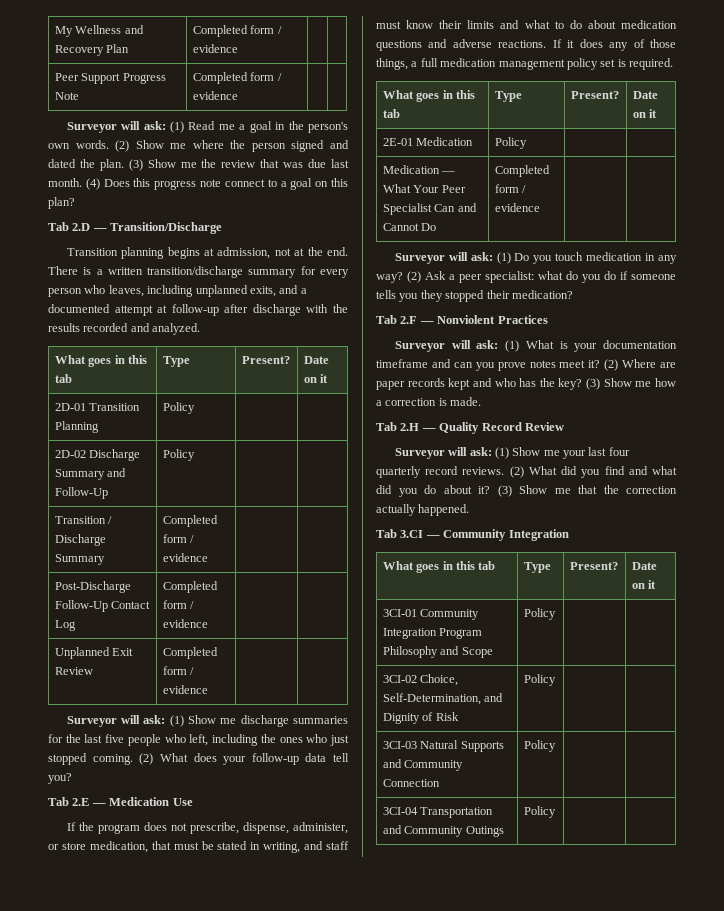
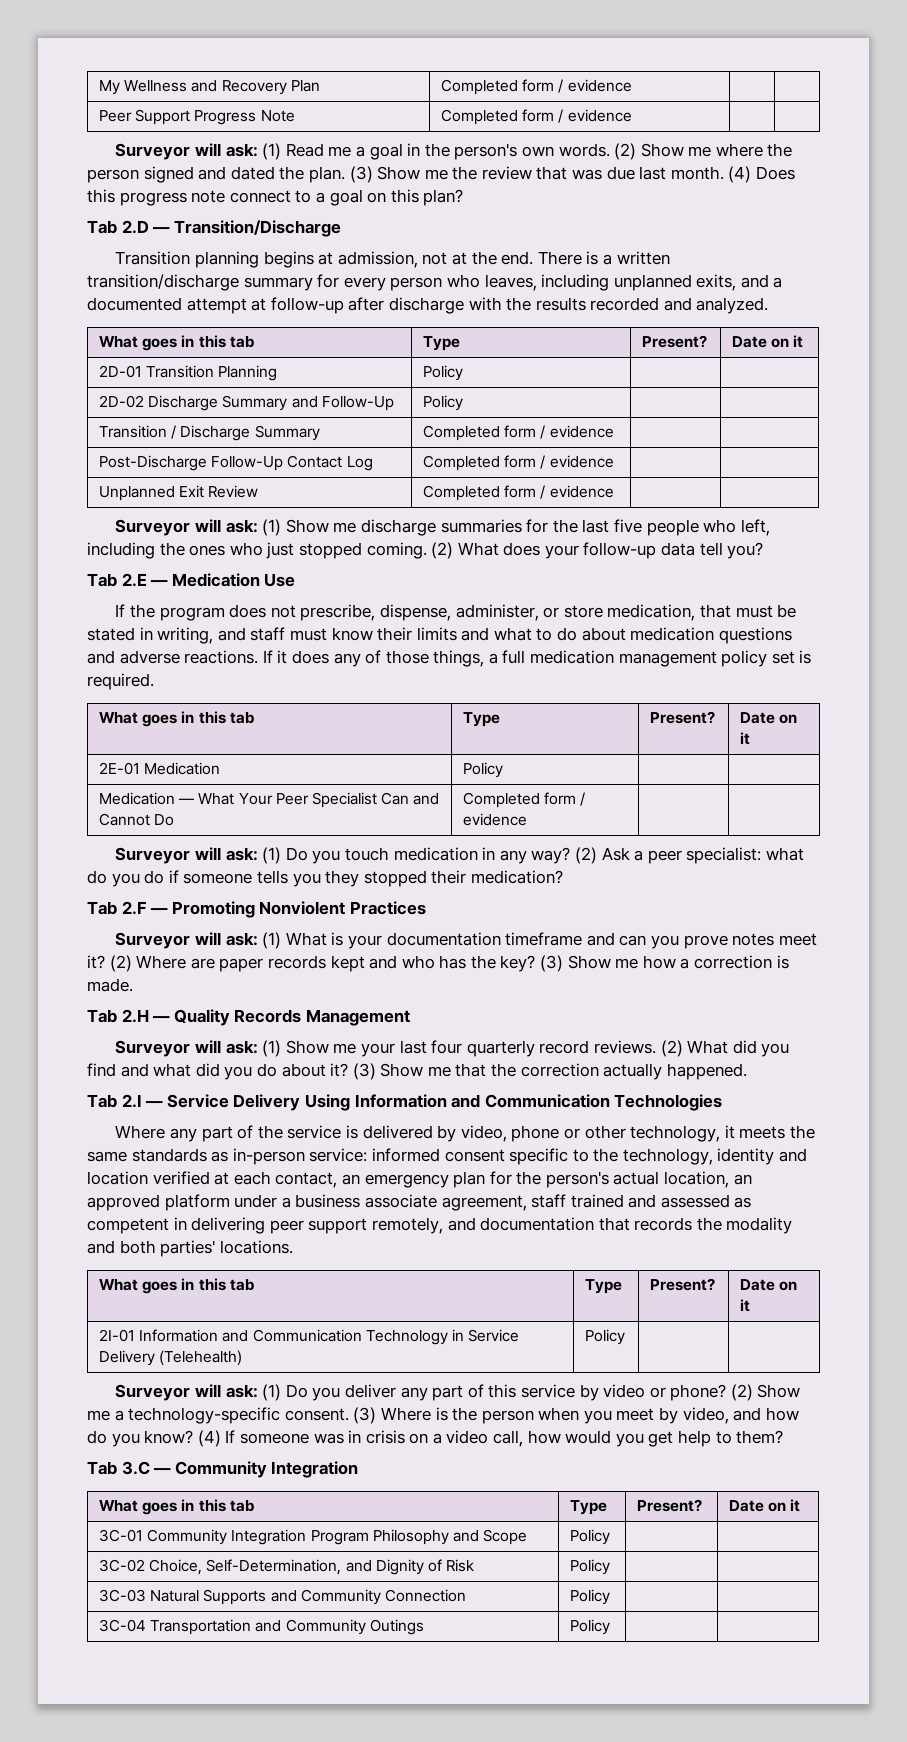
(434, 322) none -> [171,901,255,918] Promoting
[481,422,564,431] Record Review -> [234,1009,410,1026] Records Management
[400,530,424,538] 3.CI -> [121,1094,723,1111] [115,1125,815,1142] [87,1148,808,1165] [87,1171,752,1188] [87,1194,752,1211] [87,1217,793,1234] [87,1240,293,1257] [99,1278,254,1294] [585,1279,623,1294] [650,1278,716,1291] [740,1279,798,1291] [740,1299,751,1312] [99,1329,520,1345] [99,1350,243,1366] [585,1329,626,1345] [115,1384,801,1401] [87,1407,799,1424] [87,1430,784,1447] [87,1461,150,1475] 2.I — Service Delivery Using Information and Communication Technologies // Where any part of the service is delivered by video, phone or other technology, it meets the same standards as in-person service: informed consent specific to the technology, identity and location verified at each contact, an emergency plan for the person's actual location, an approved platform under a business associate agreement, staff trained and assessed as competent in delivering peer support remotely, and documentation that records the modality and both parties' locations. // What goes in this tab | Type | Present? | Date on it // 2I-01 Information and Communication Technology in Service Delivery (Telehealth) | Policy | | // Surveyor will ask: (1) Do you deliver any part of this service by video or phone? (2) Show me a technology-specific consent. (3) Where is the person when you meet by video, and how do you know? (4) If someone was in crisis on a video call, how would you get help to them? // Tab 3.C
[382,609,417,617] 3CI-01 -> [99,1529,144,1542] 3C-01
[382,675,417,683] 3CI-02 -> [99,1559,146,1572] 3C-02
[382,741,417,749] 3CI-03 -> [99,1589,147,1602] 3C-03
[382,807,418,815] 3CI-04 -> [99,1619,147,1632] 3C-04

